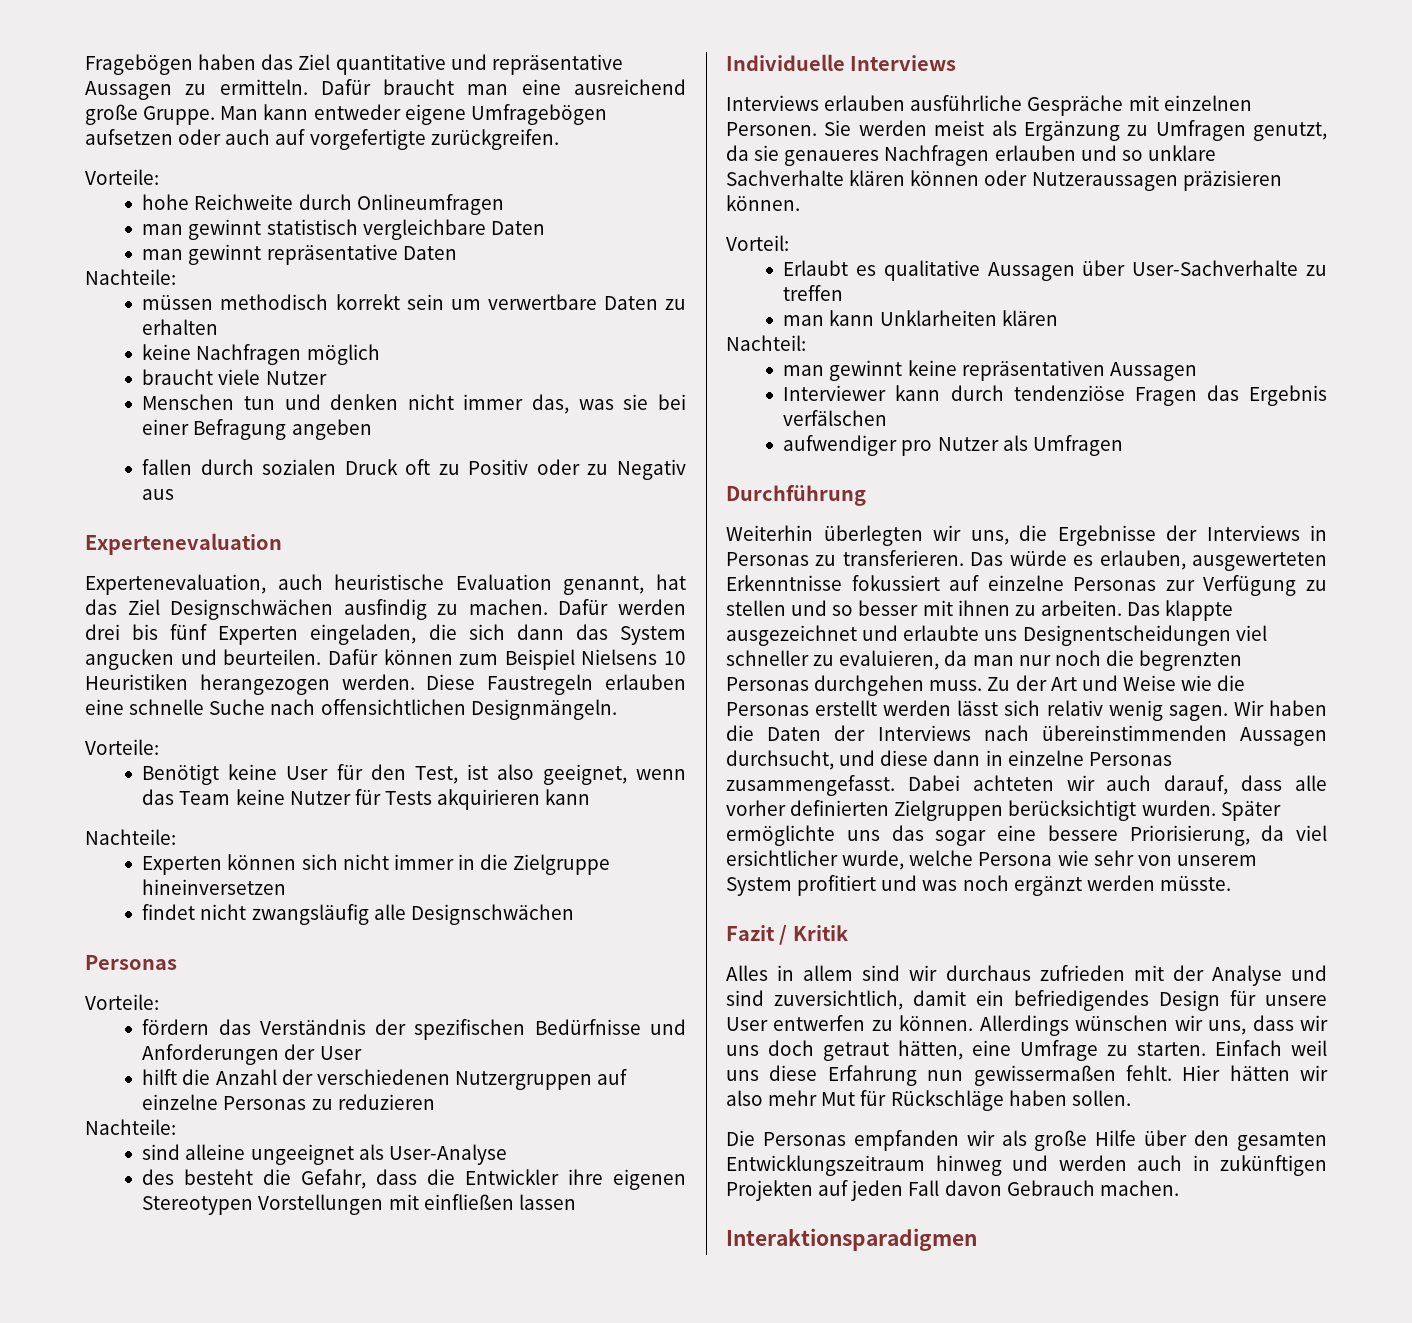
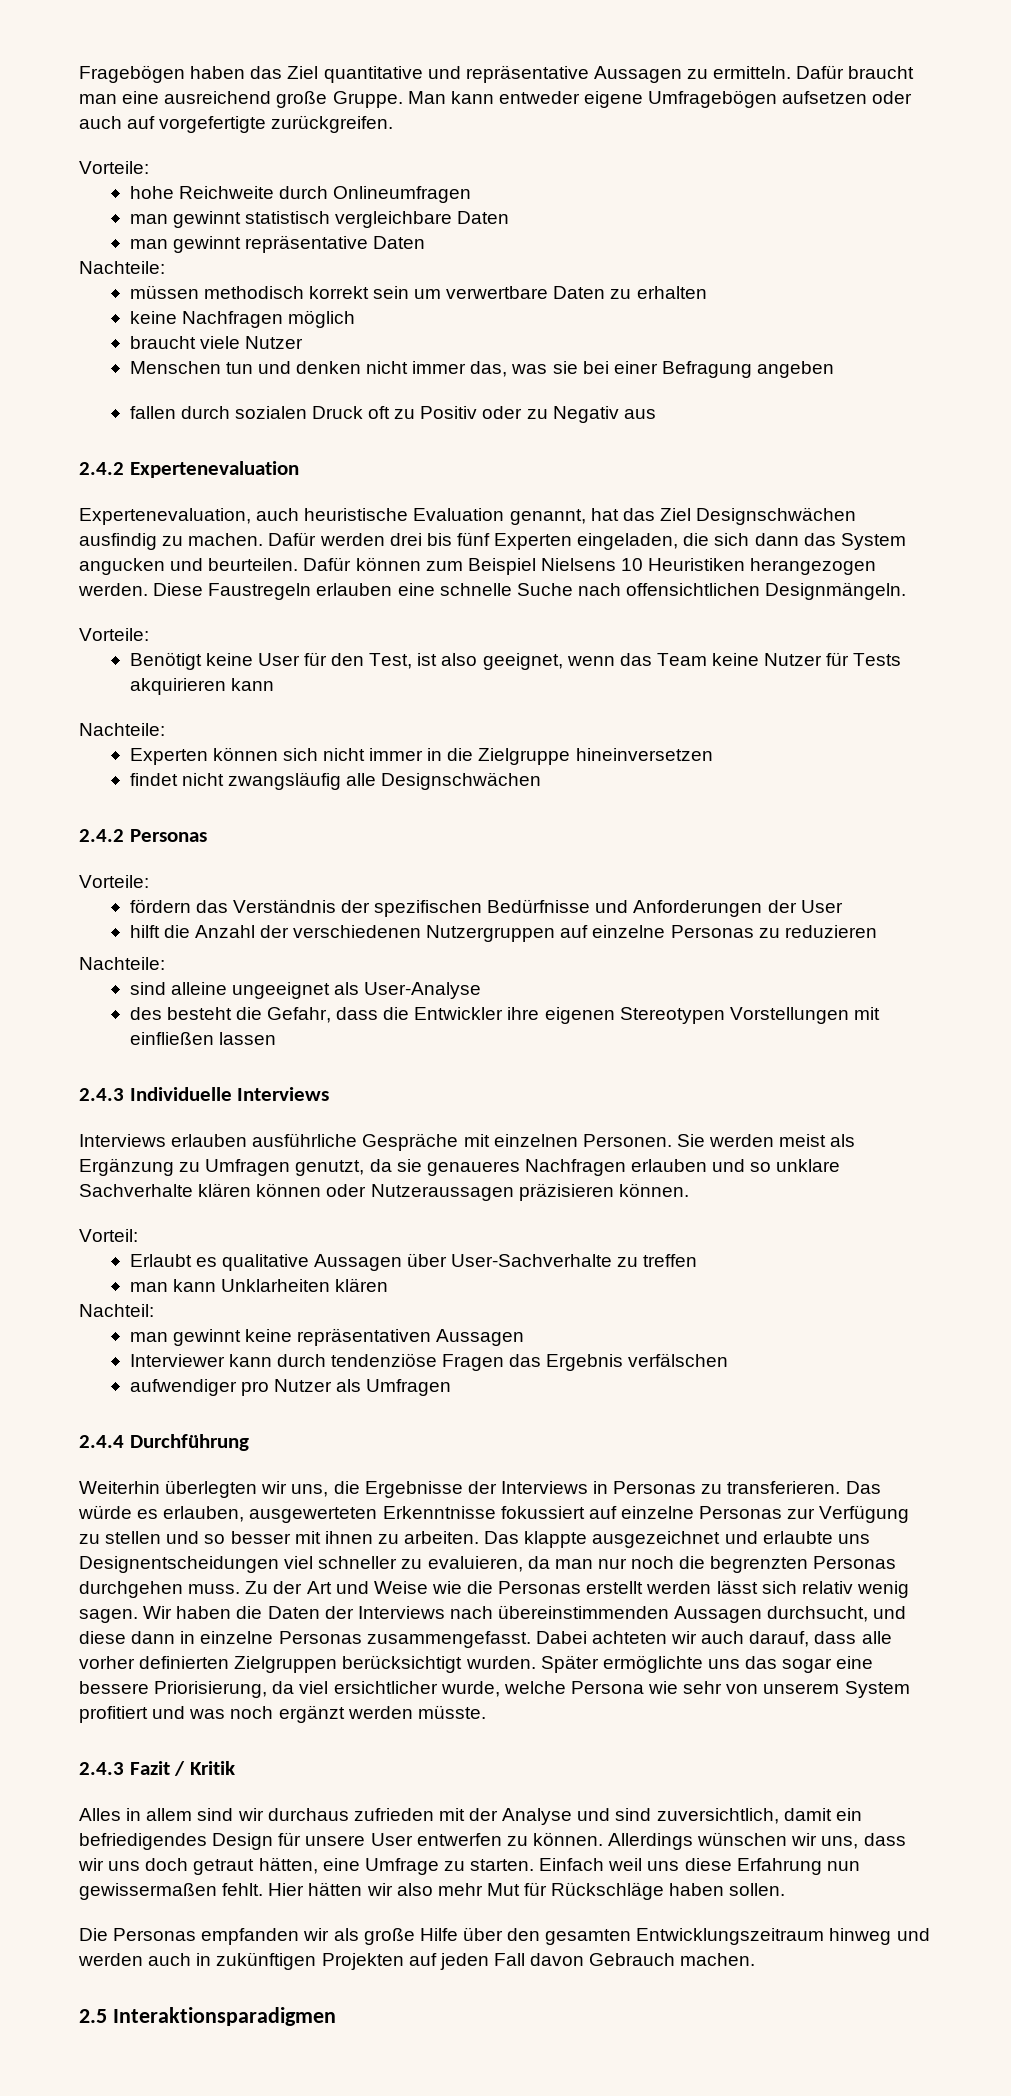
(175, 494) none -> [79,462,124,475] 2.4.2
(574, 914) none -> [79,829,124,842] 2.4.2
(576, 1202) none -> [79,1088,124,1101] 2.4.3
(1123, 445) none -> [79,1435,124,1448] 2.4.4
(1231, 883) none -> [79,1762,124,1775] 2.4.3
(1179, 1188) none -> [79,2009,107,2023] 2.5

